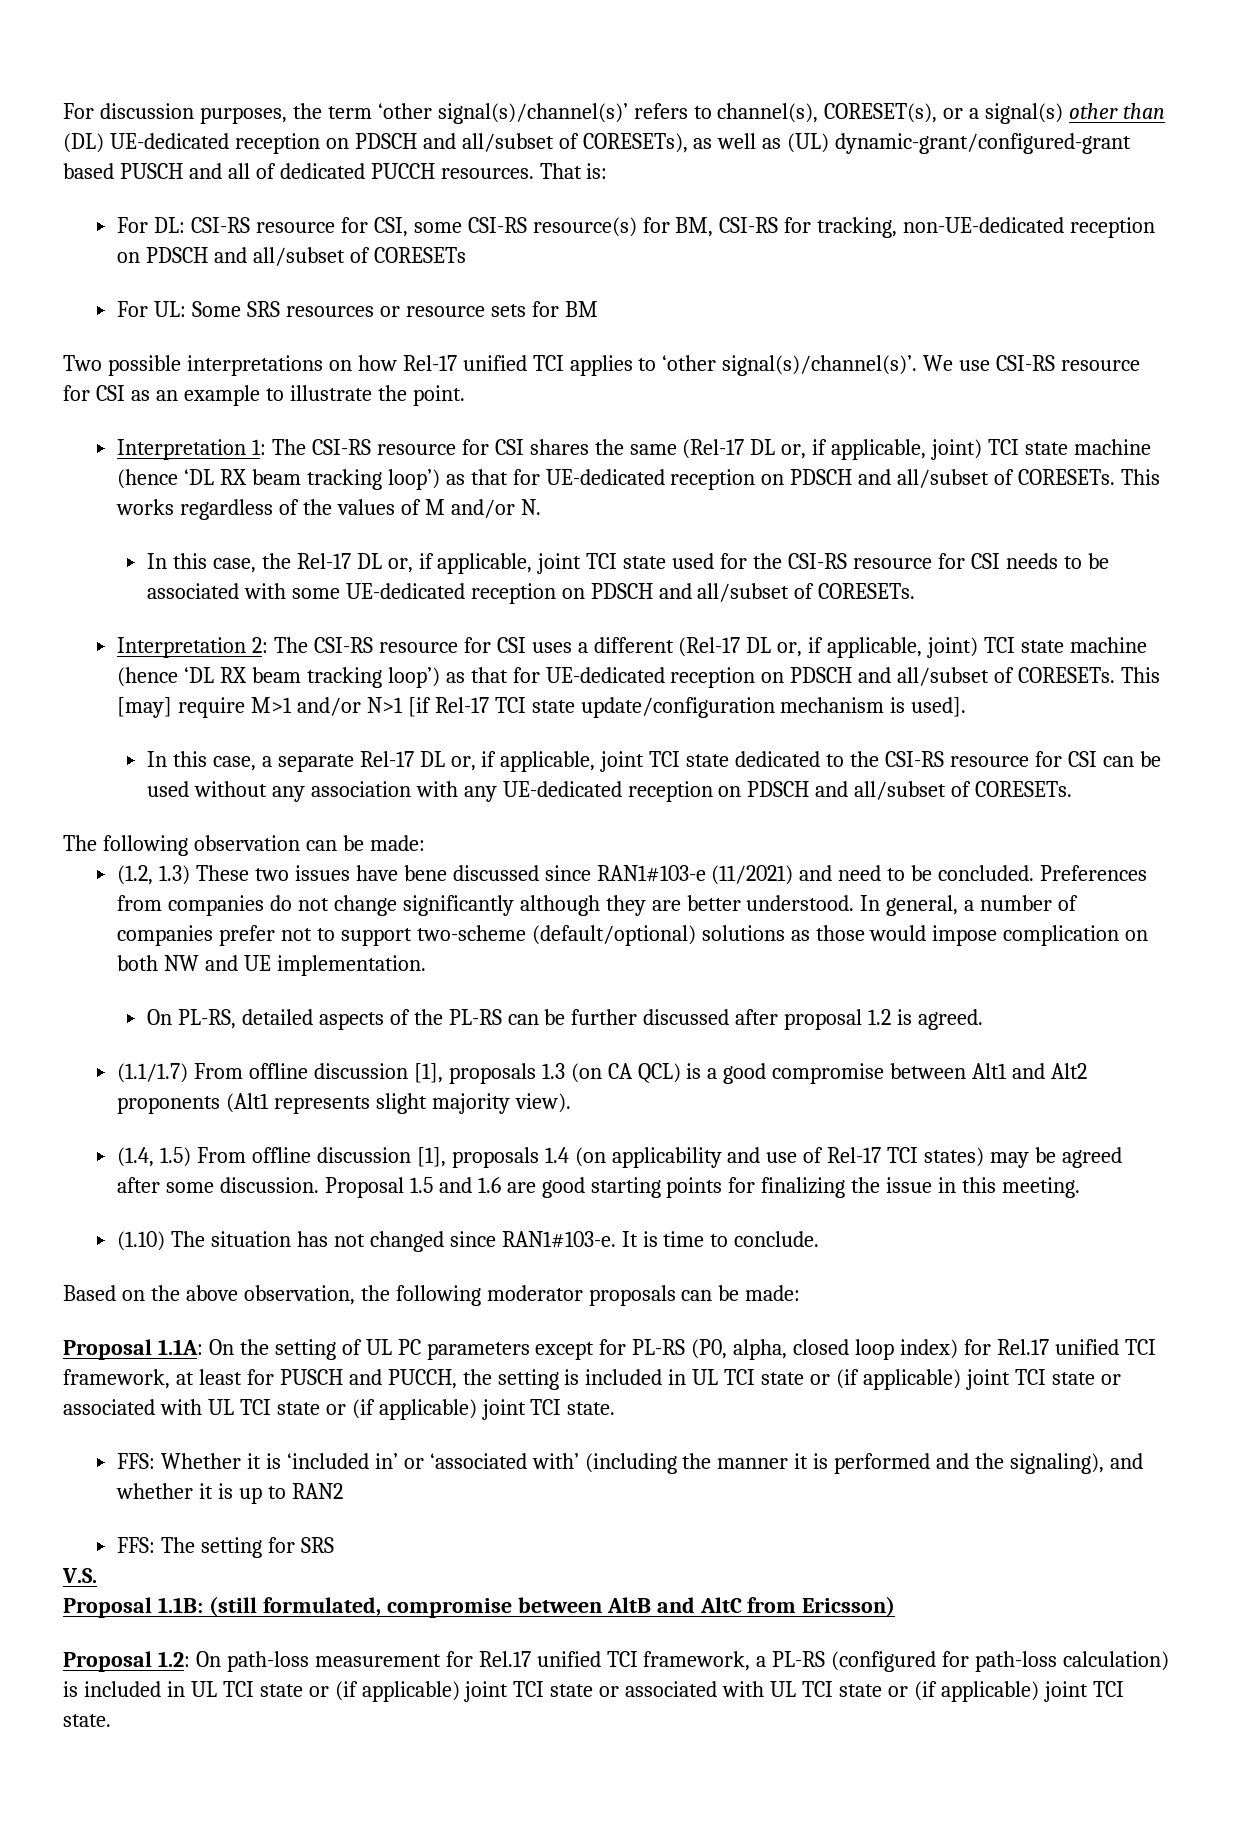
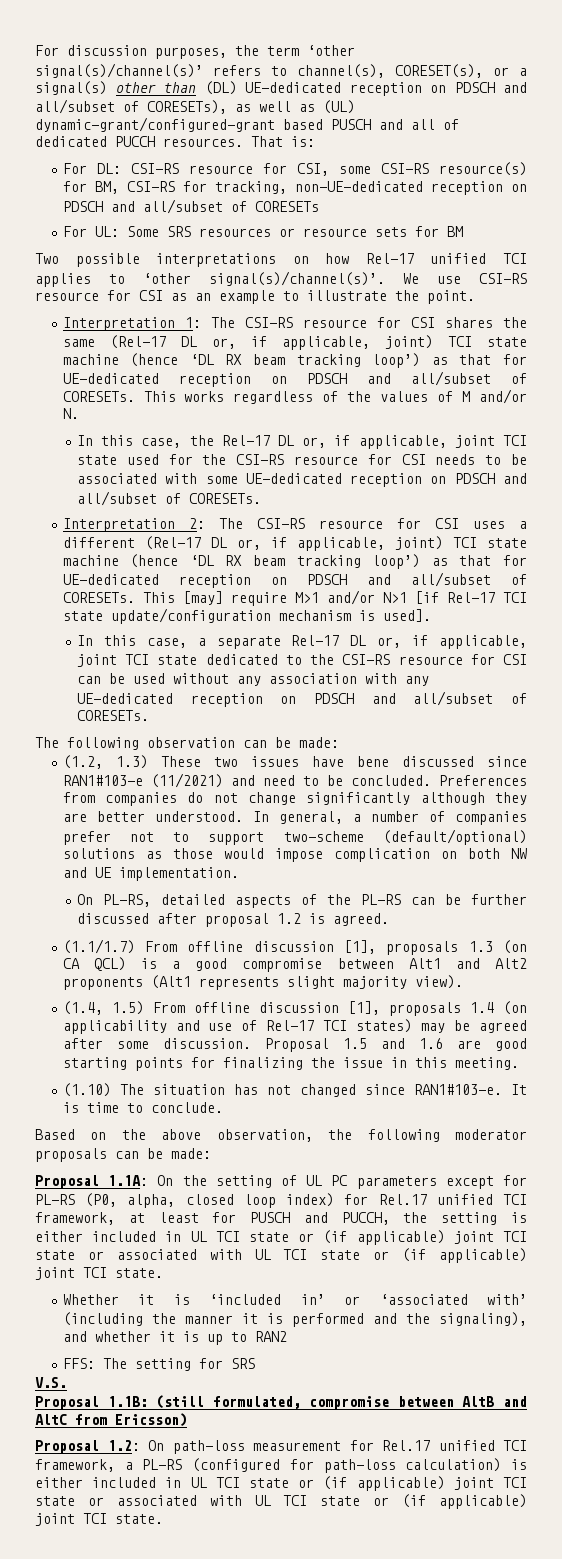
(580, 1377) none -> [35,1231,83,1242] either
[117,1453,156,1469] FFS: -> (163, 1273) none
(78, 1689) none -> [35,1477,83,1488] either

